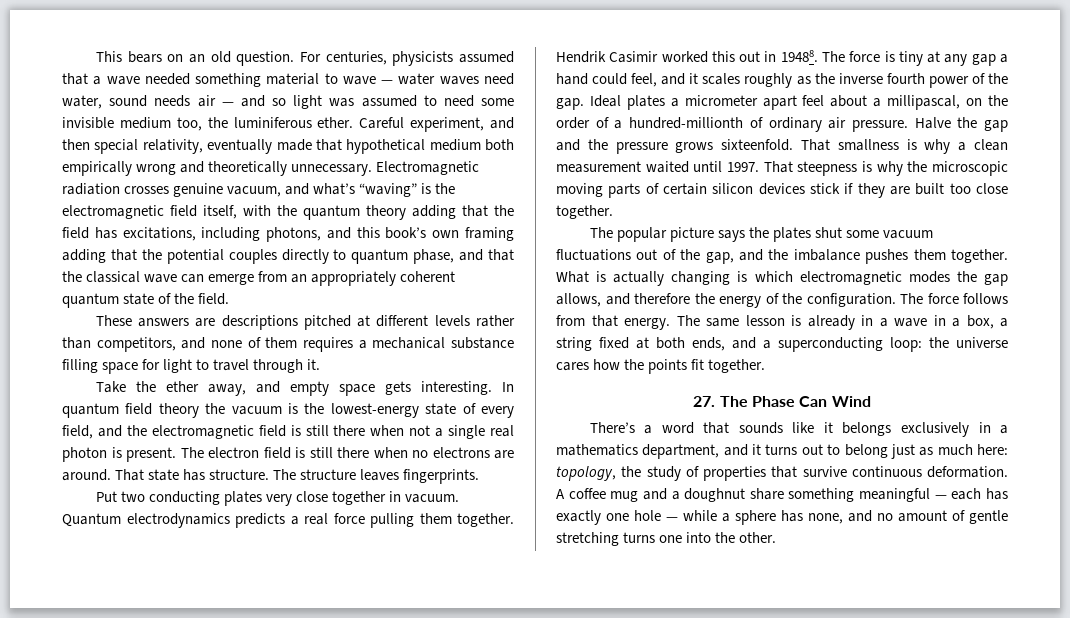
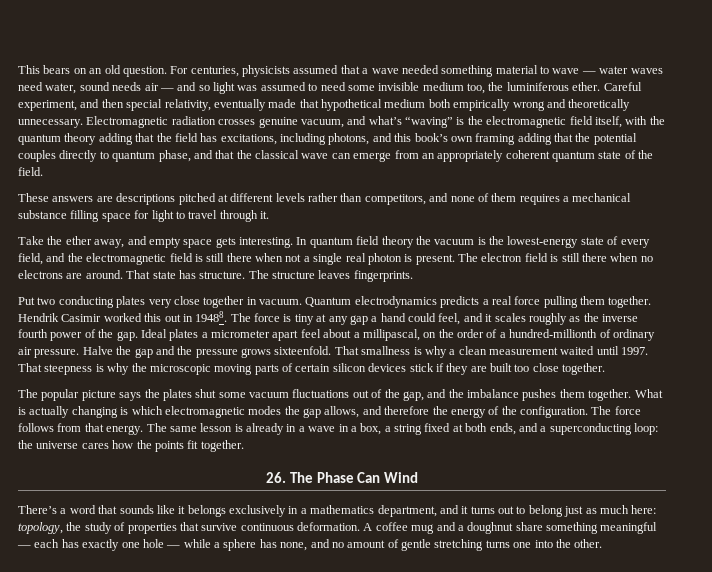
[693,396,716,407] 27. -> [265,472,286,483] 26.

